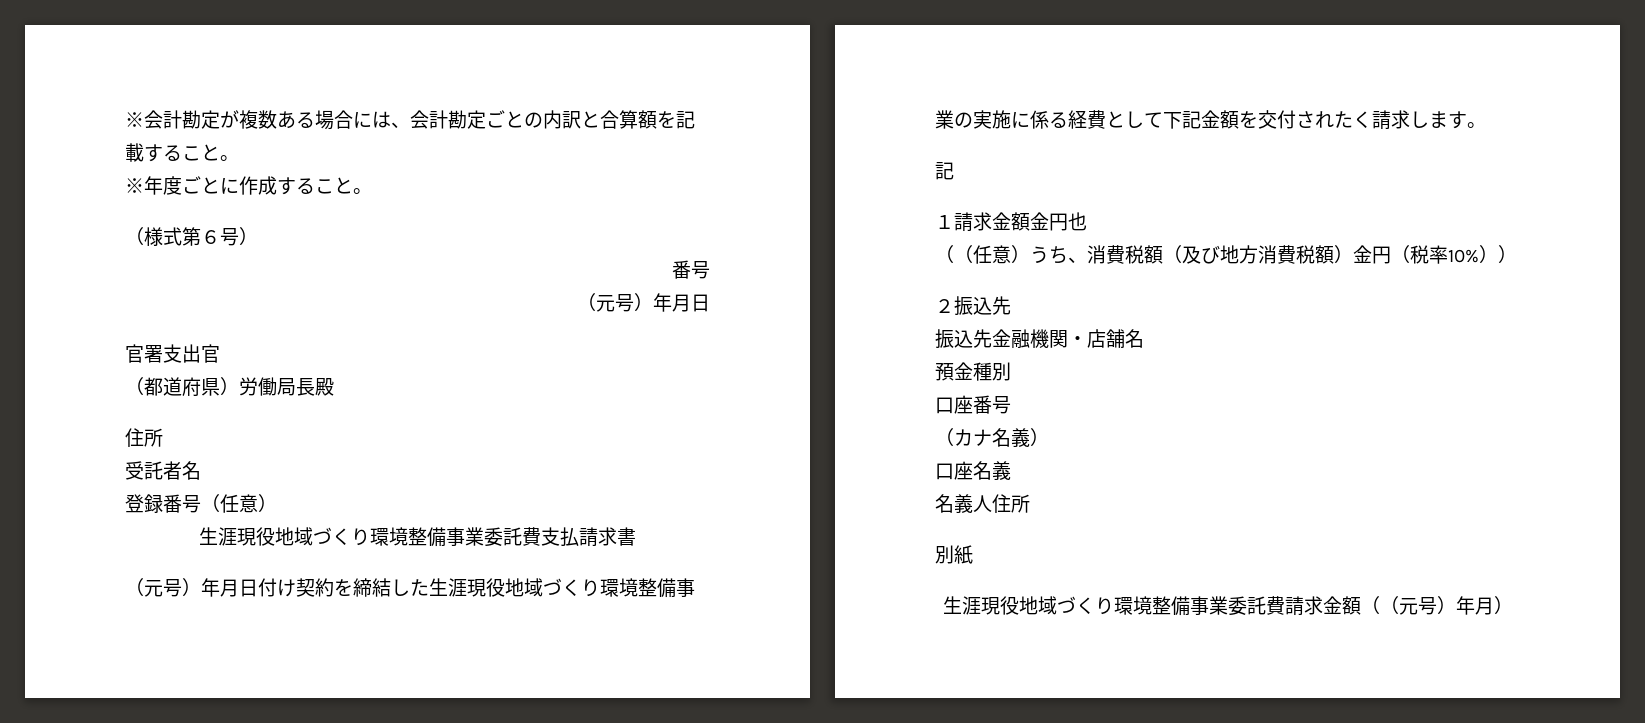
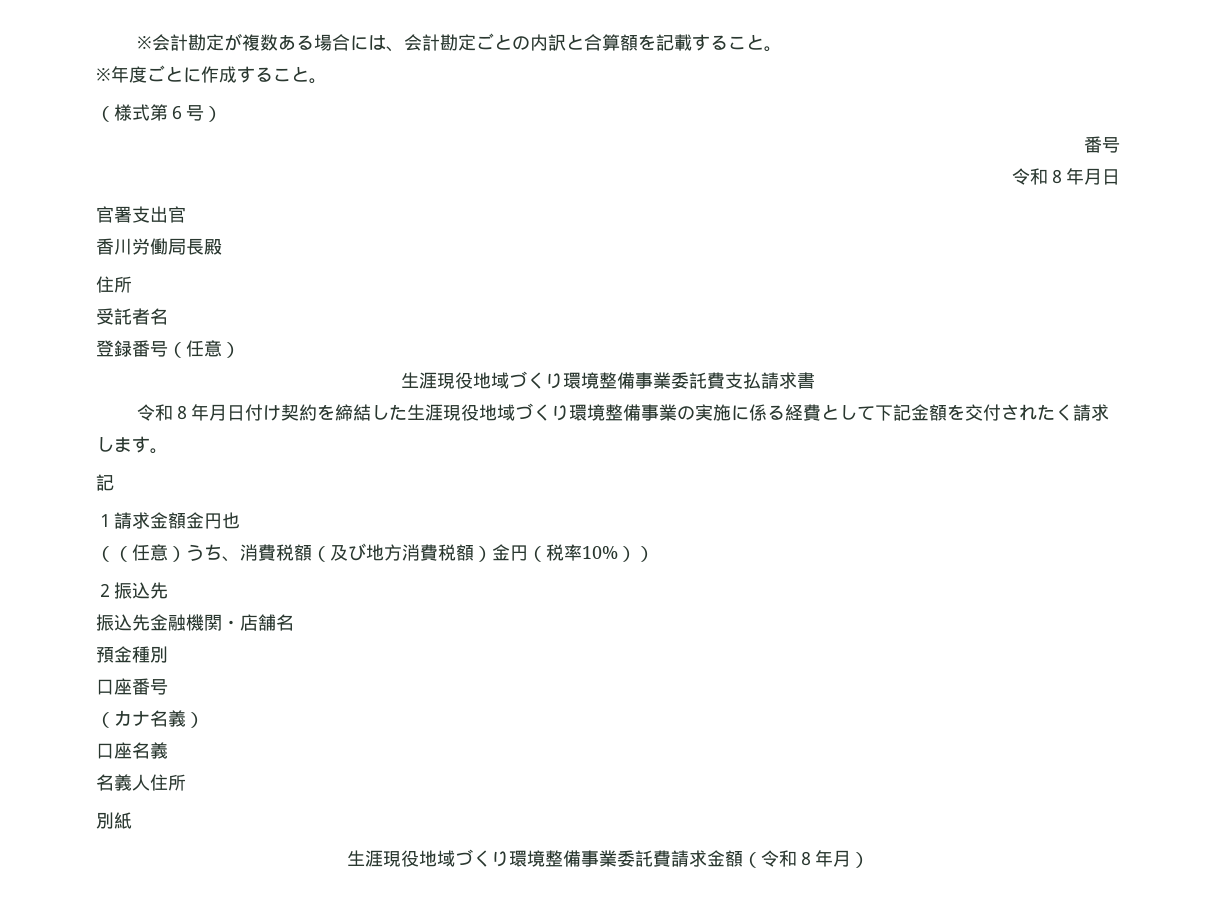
[577,293,653,312] （元号） -> [1012,168,1066,185] 令和８
[125,377,239,397] （都道府県） -> [96,238,132,255] 香川
[125,578,201,597] （元号） -> [136,404,191,421] 令和８
[1379,596,1456,615] （元号） -> [761,850,815,867] 令和８

